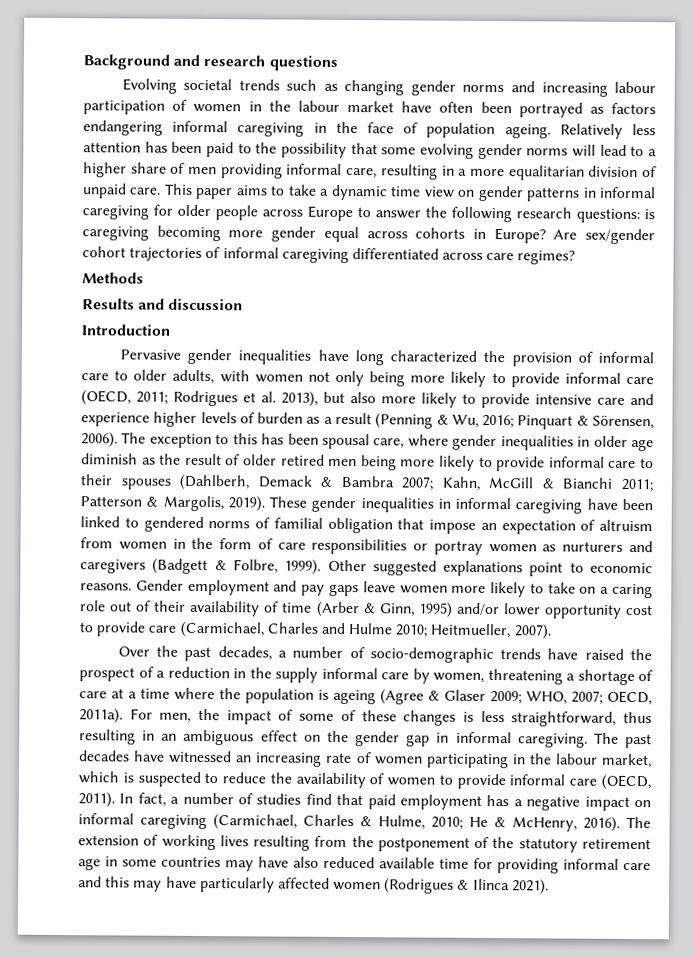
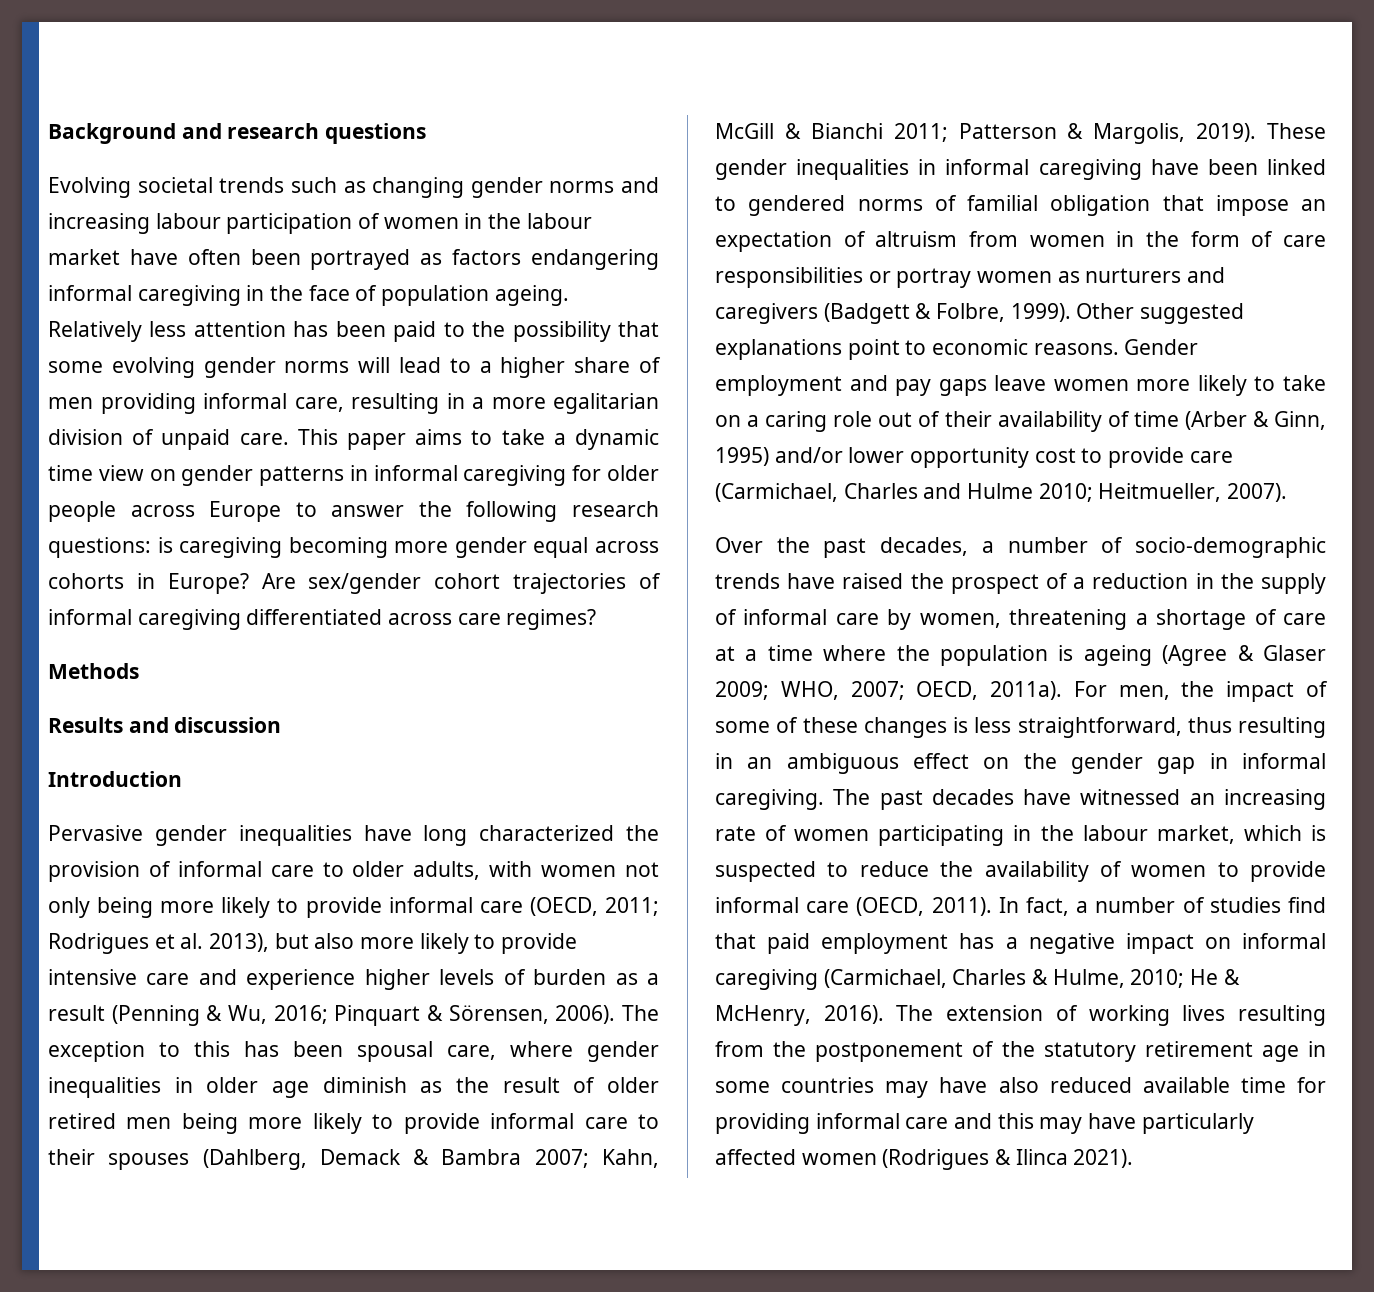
[508,165,585,181] equalitarian -> [553,393,659,414] egalitarian
[179,474,251,491] (Dahlberh, -> [202,1149,307,1170] (Dahlberg,
(318, 675) none -> [715,609,737,625] of

